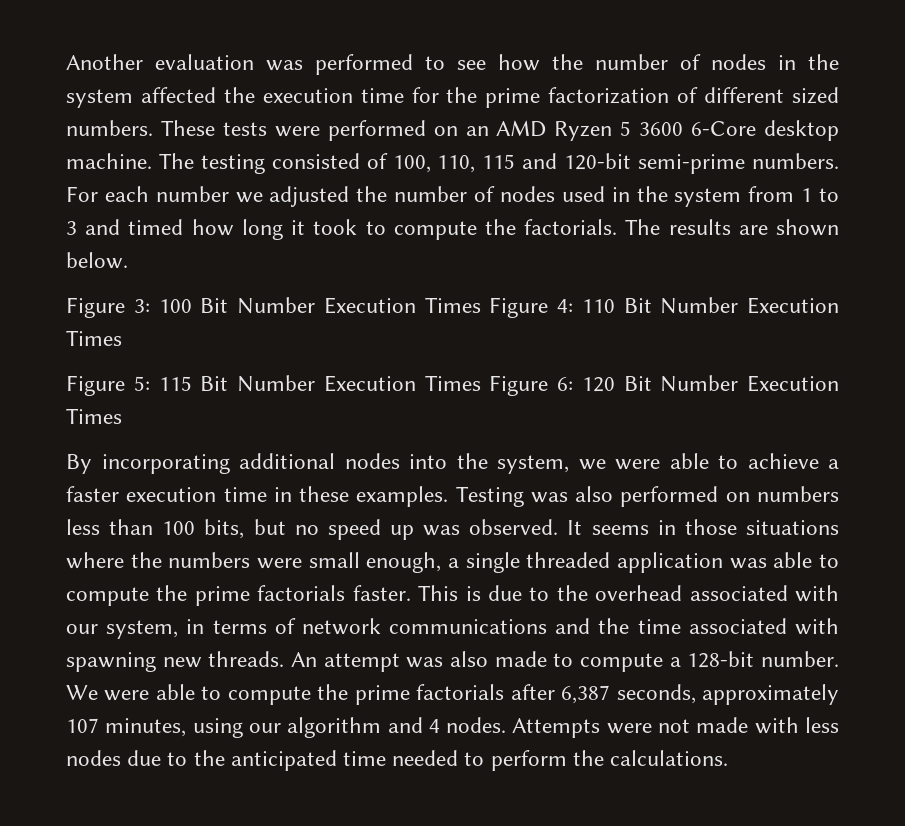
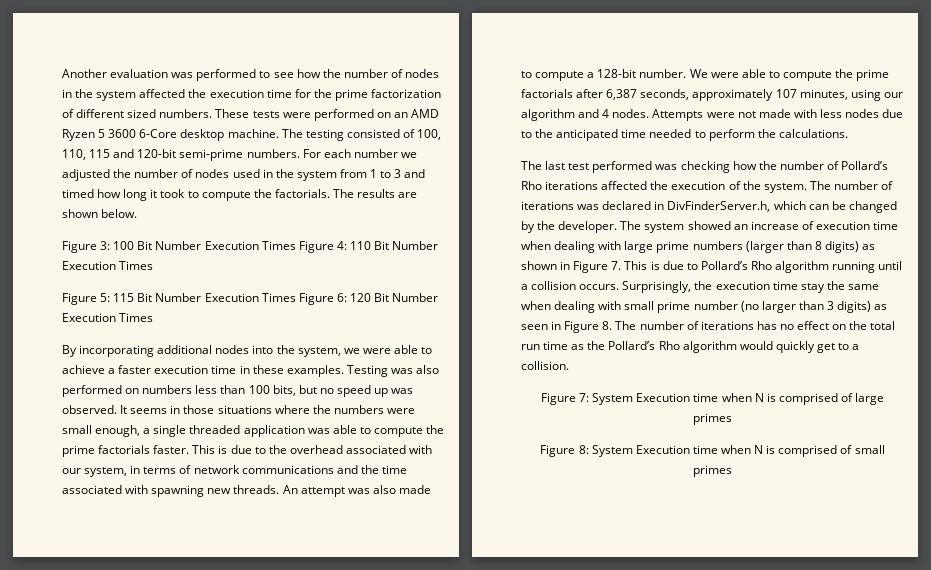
(729, 758) none -> [521,161,889,173] [521,181,894,193] [521,201,897,213] [521,221,899,233] [521,241,876,253] [521,261,903,273] [521,281,879,293] [521,301,888,313] [521,321,896,333] [521,341,860,353] [521,361,569,370] [540,393,885,405] [693,413,732,425] [540,445,885,457] [693,465,732,477] // The last test performed was checking how the number of Pollard’s Rho iterations affected the execution of the system. The number of iterations was declared in DivFinderServer.h, which can be changed by the developer. The system showed an increase of execution time when dealing with large prime numbers (larger than 8 digits) as shown in Figure 7. This is due to Pollard’s Rho algorithm running until a collision occurs. Surprisingly, the execution time stay the same when dealing with small prime number (no larger than 3 digits) as seen in Figure 8. The number of iterations has no effect on the total run time as the Pollard’s Rho algorithm would quickly get to a collision. // Figure 7: System Execution time when N is comprised of large primes // Figure 8: System Execution time when N is comprised of small primes

